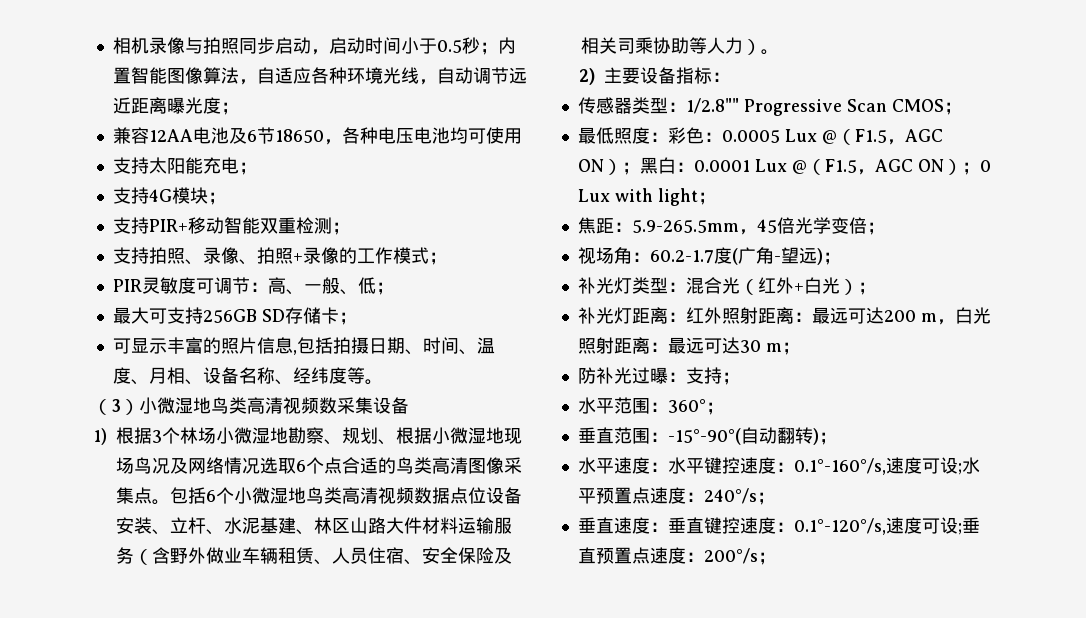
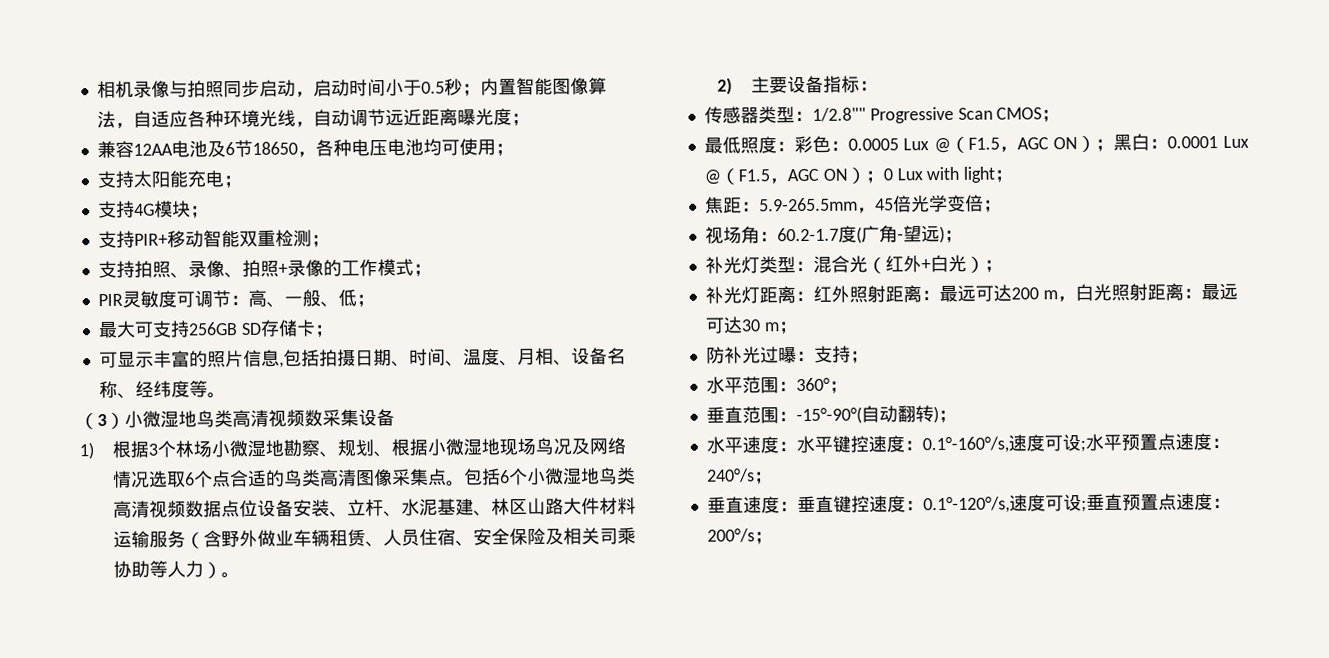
(522, 136) none -> [494,143,514,157] ；

